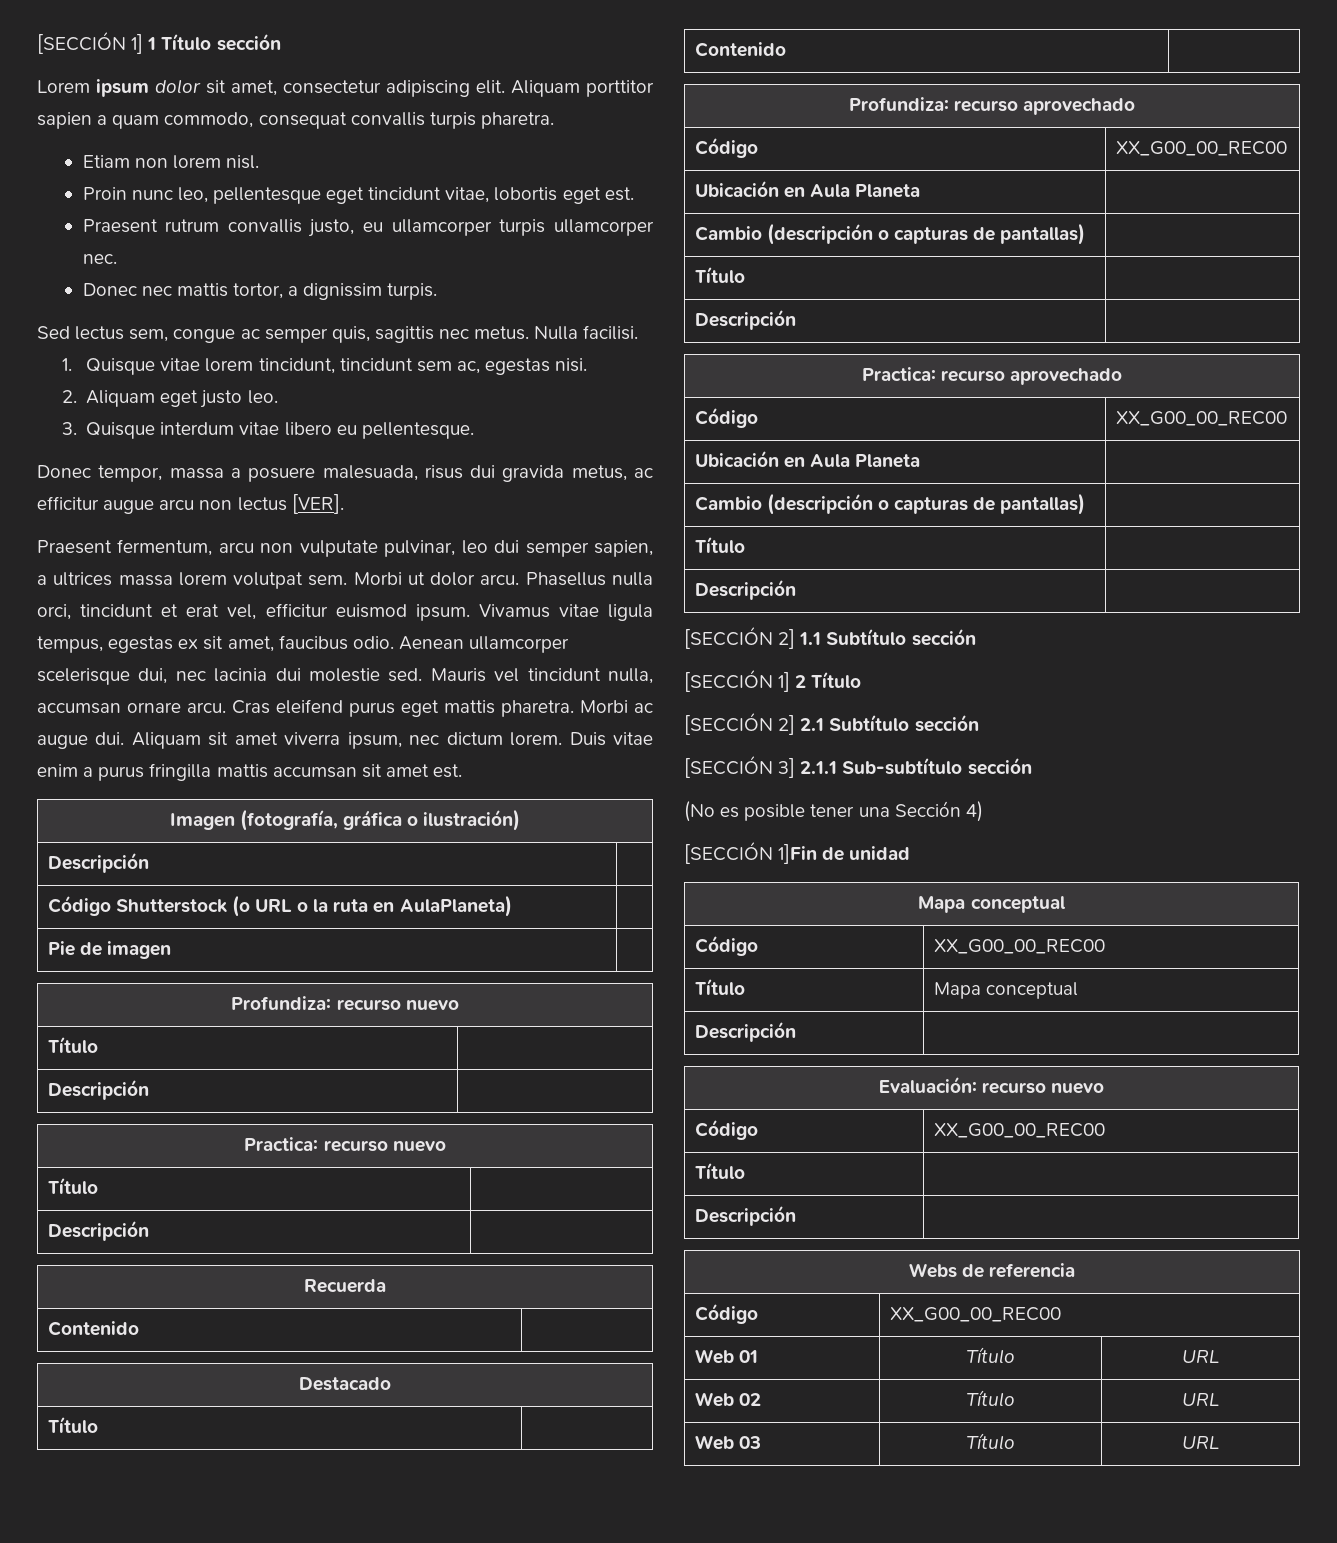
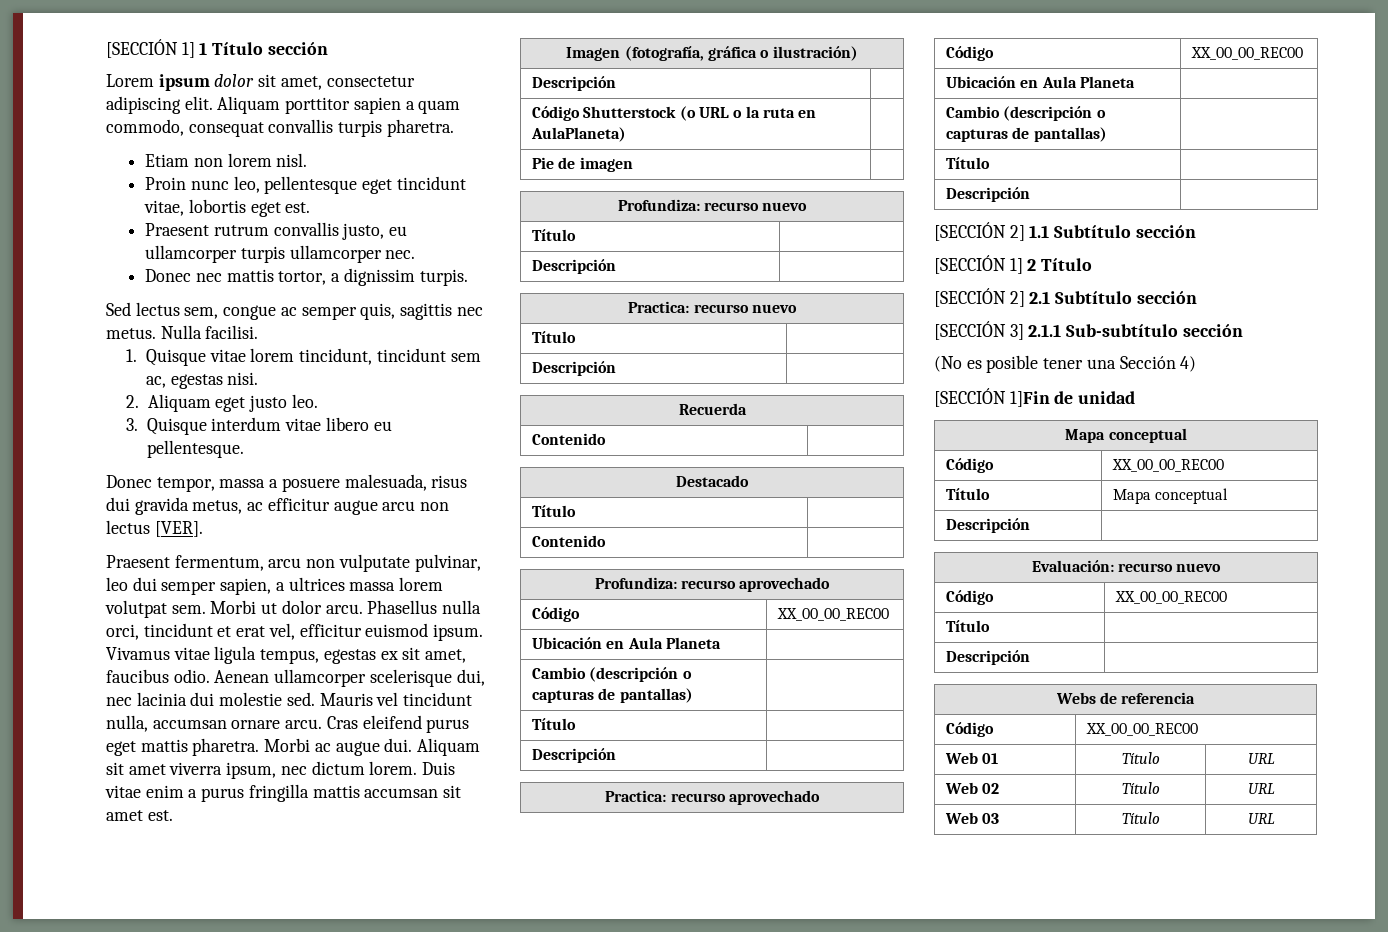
[1115,141,1287,156] XX_G00_00_REC00 -> [777,608,890,621] XX_00_00_REC00
[1115,411,1287,426] XX_G00_00_REC00 -> [1191,47,1304,60] XX_00_00_REC00
[933,939,1105,954] XX_G00_00_REC00 -> [1112,459,1225,472] XX_00_00_REC00
[933,1123,1105,1138] XX_G00_00_REC00 -> [1115,591,1228,604] XX_00_00_REC00
[889,1307,1061,1322] XX_G00_00_REC00 -> [1086,723,1199,736] XX_00_00_REC00

